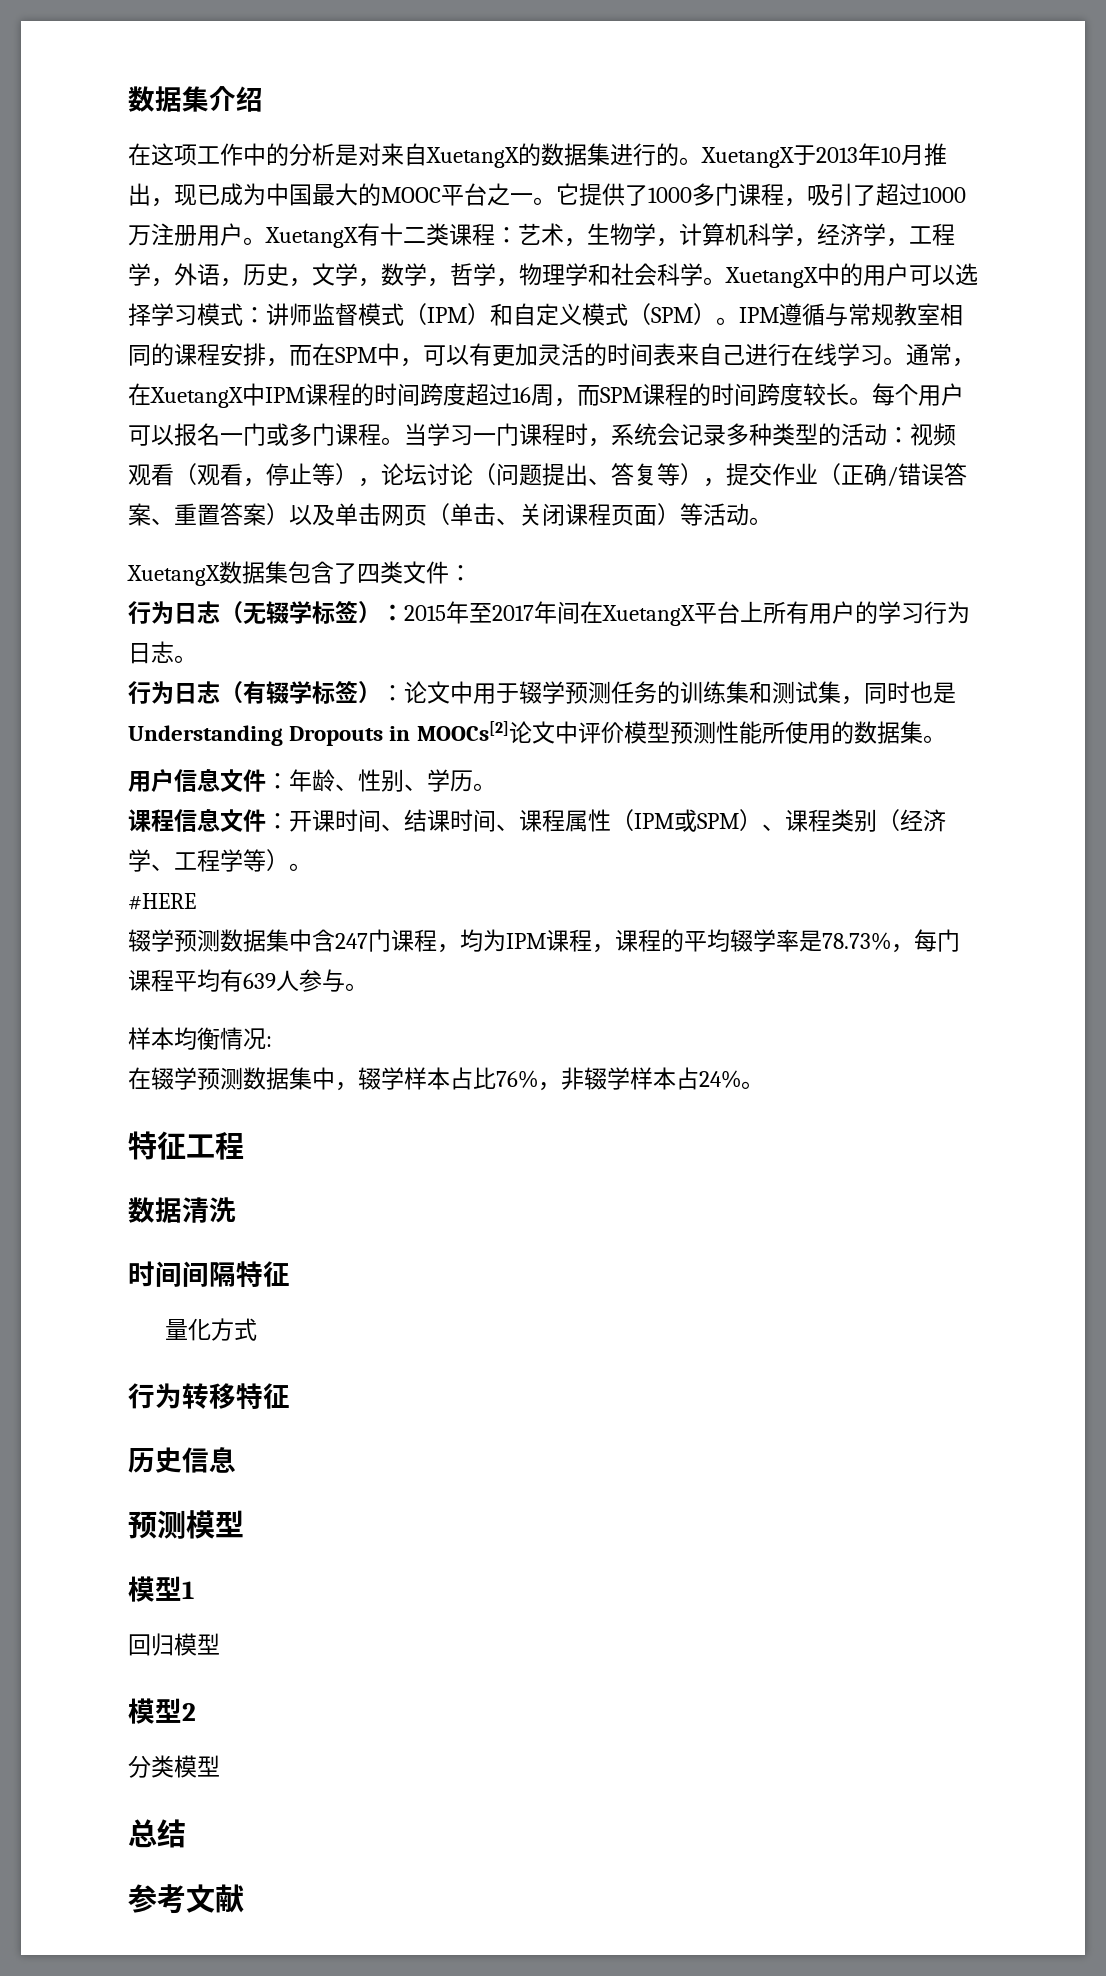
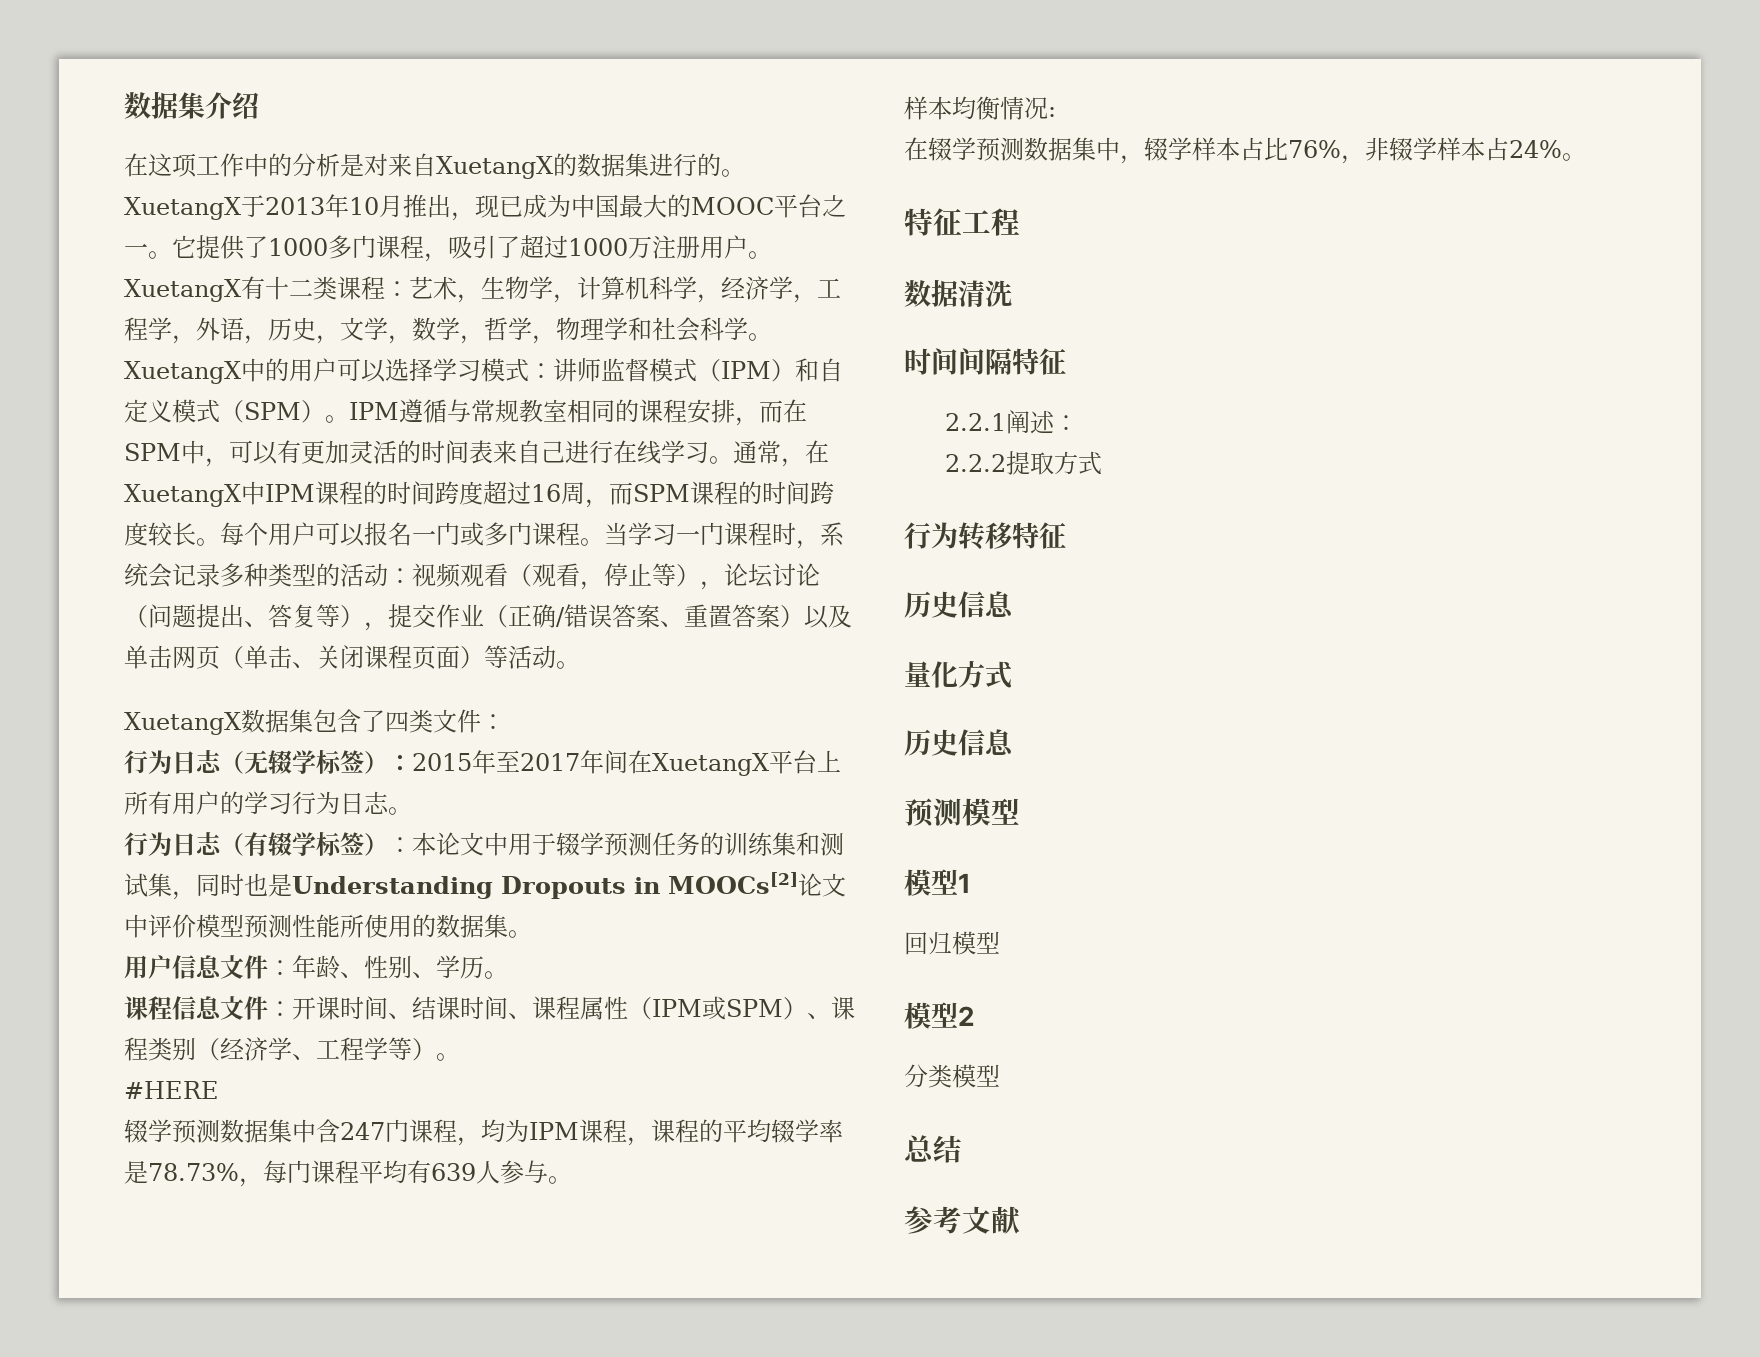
(404, 693) none -> [412,832,436,856] 本
[165,1318,212,1341] 量化 -> [945,410,1079,434] [945,451,1055,475] 2.2.1阐述： // 2.2.2提取
(236, 1460) none -> [904,660,1012,689] [904,729,1014,756] // 量化方式 // 历史信息

